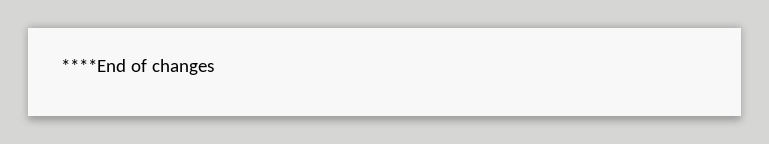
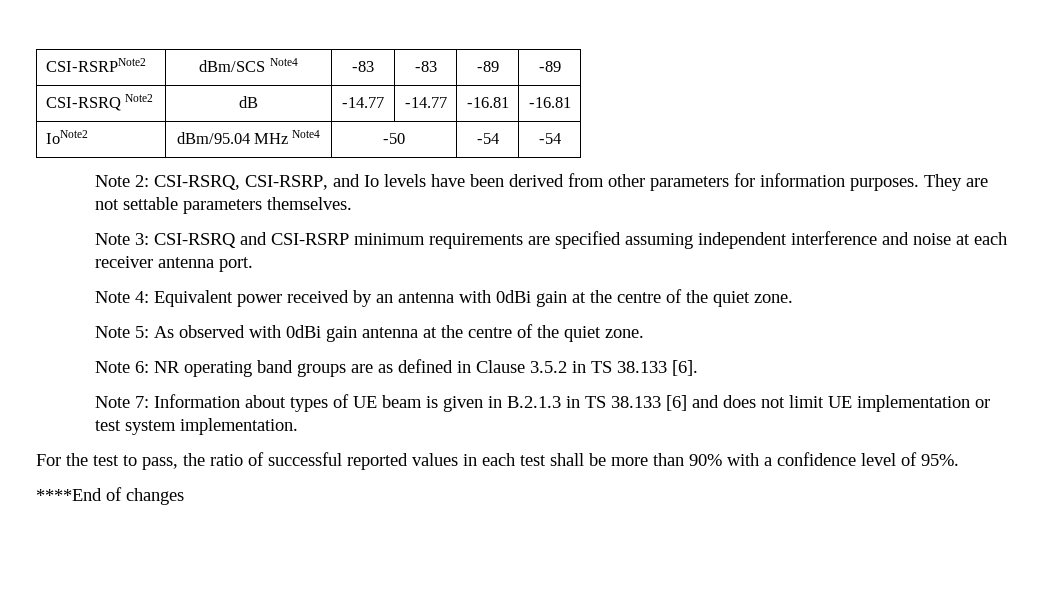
(61, 65) none -> [45,58,146,72] [199,58,298,72] [352,61,374,72] [414,61,437,72] [476,61,499,72] [538,61,561,72] [45,94,154,111] [238,96,258,108] [342,97,384,108] [404,97,447,108] [466,97,509,108] [528,97,571,108] [45,130,88,144] [176,130,321,144] [383,133,405,144] [476,133,499,144] [538,133,561,144] [94,173,988,191] [94,197,352,214] [94,231,1007,249] [94,256,253,272] [94,289,793,307] [94,324,644,342] [94,359,698,377] [94,394,990,412] [94,418,298,435] [36,452,959,470] CSI-RSRPNote2 | dBm/SCS Note4 | -83 | -83 | -89 | -89 // CSI-RSRQ Note2 | dB | -14.77 | -14.77 | -16.81 | -16.81 // IoNote2 | dBm/95.04 MHz Note4 | -50 | -54 | -54 // Note 2: CSI-RSRQ, CSI-RSRP, and Io levels have been derived from other parameters for information purposes. They are not settable parameters themselves. // Note 3: CSI-RSRQ and CSI-RSRP minimum requirements are specified assuming independent interference and noise at each receiver antenna port. // Note 4: Equivalent power received by an antenna with 0dBi gain at the centre of the quiet zone. // Note 5: As observed with 0dBi gain antenna at the centre of the quiet zone. // Note 6: NR operating band groups are as defined in Clause 3.5.2 in TS 38.133 [6]. // Note 7: Information about types of UE beam is given in B.2.1.3 in TS 38.133 [6] and does not limit UE implementation or test system implementation. // For the test to pass, the ratio of successful reported values in each test shall be more than 90% with a confidence level of 95%. //

